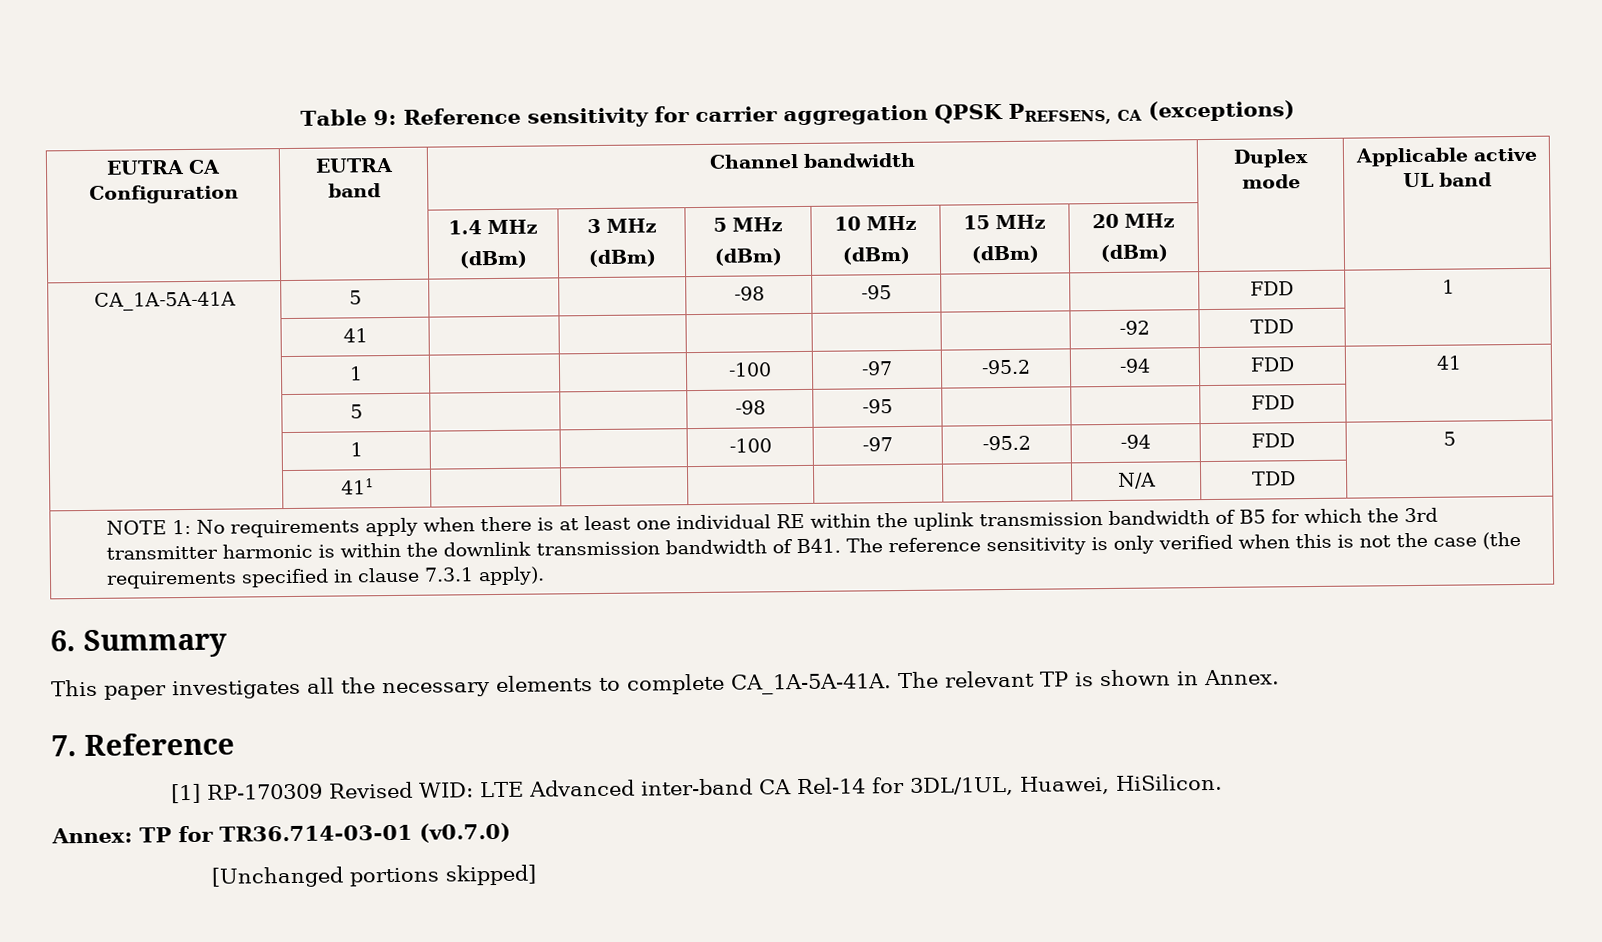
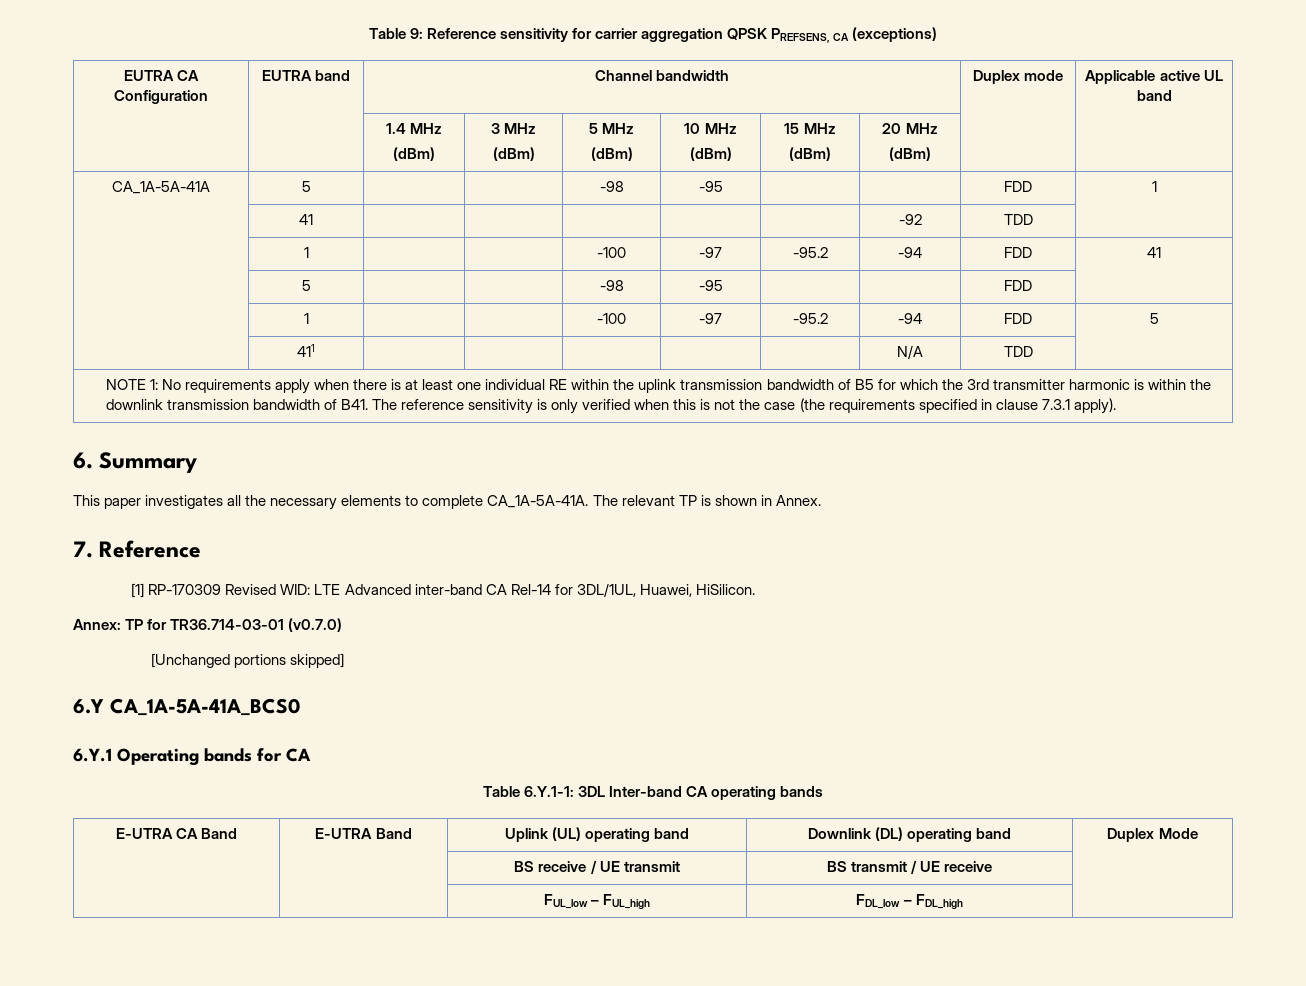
(537, 875) none -> [73,698,300,716] [73,748,311,766] [482,786,824,800] [115,828,238,839] [315,828,412,839] [504,827,690,842] [807,827,1012,842] [1107,828,1198,842] [514,860,680,874] [826,860,993,874] [543,894,651,909] [856,894,963,909] // 6.Y CA_1A-5A-41A_BCS0 // 6.Y.1 Operating bands for CA // Table 6.Y.1-1: 3DL Inter-band CA operating bands // E-UTRA CA Band | E-UTRA Band | Uplink (UL) operating band | Downlink (DL) operating band | Duplex Mode // | | BS receive / UE transmit | BS transmit / UE receive | // | | FUL_low – FUL_high | FDL_low – FDL_high |

